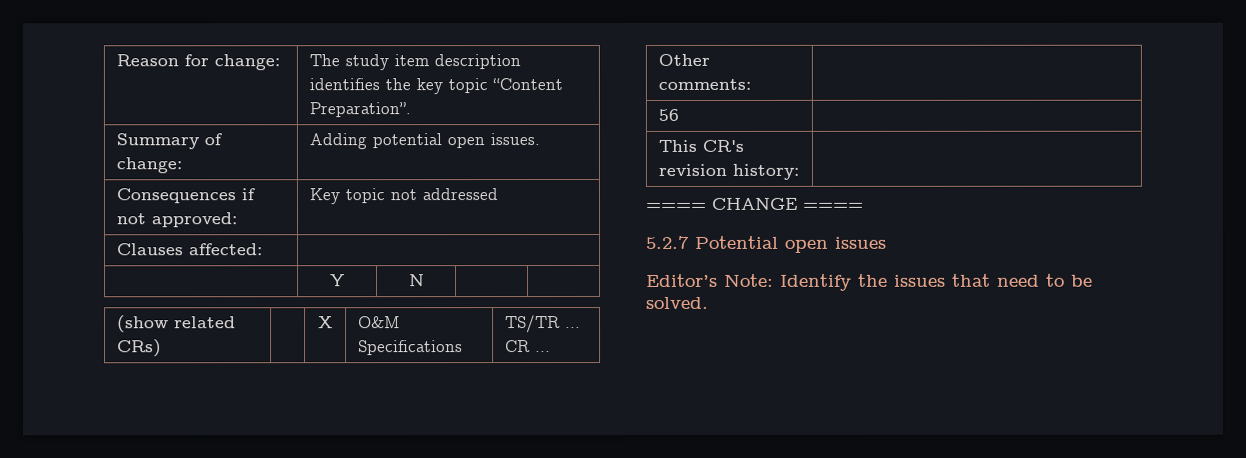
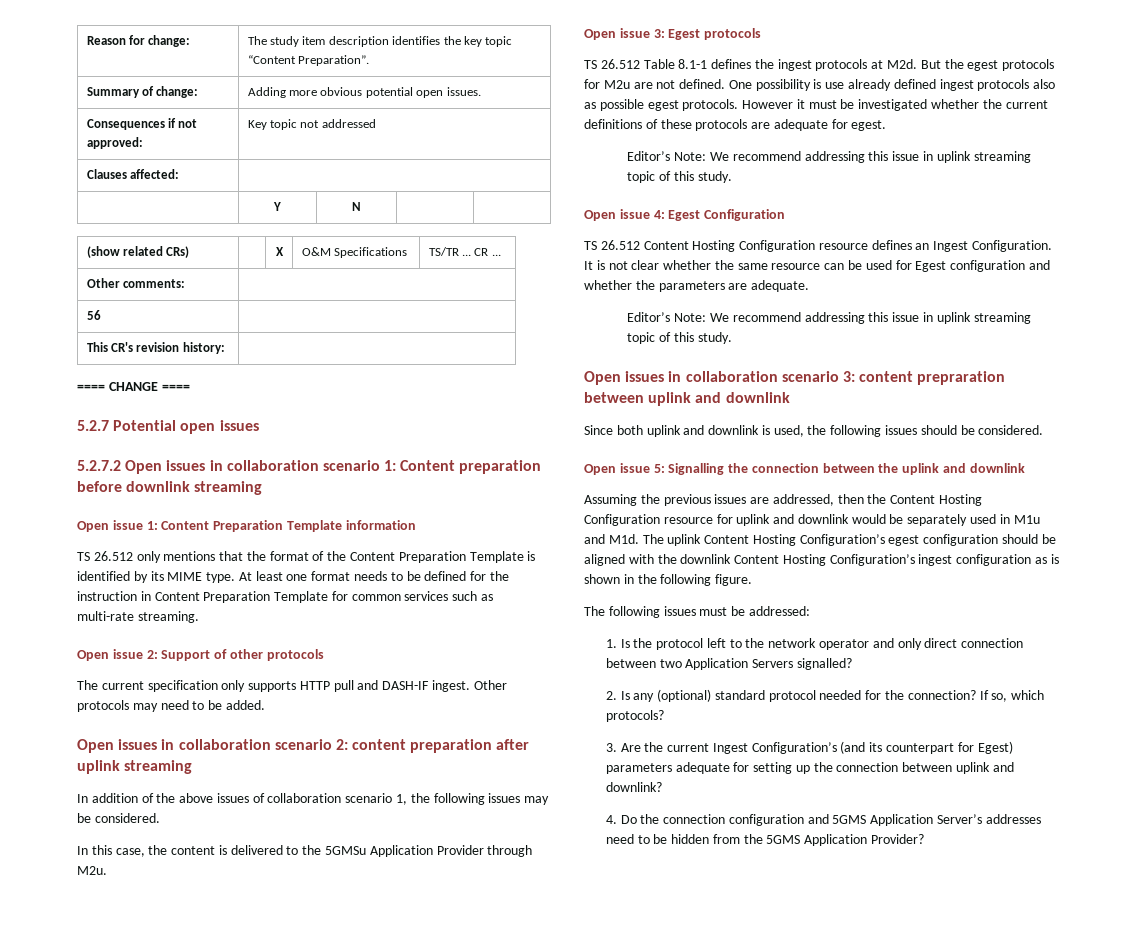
(367, 141) none -> [289,87,363,96] more obvious
[646,273,1093,291] [646,296,709,309] Editor’s Note: Identify the issues that need to be solved. -> [77,460,542,474] [77,481,263,495] [77,520,416,532] [77,551,536,563] [77,571,509,583] [77,591,494,603] [77,611,199,623] [77,649,324,661] [77,680,507,692] [77,700,265,712] [77,739,530,753] [77,760,193,774] [77,793,550,805] [77,813,160,823] [77,845,533,857] [77,866,107,875] [584,28,762,40] [584,59,1055,71] [584,79,1056,91] [584,99,1048,111] [584,119,887,131] [627,151,1031,163] [627,171,732,183] [584,209,786,221] [584,240,1053,252] [584,260,1050,272] [584,280,810,292] [627,312,1031,324] [627,332,732,344] [584,371,1006,385] [584,392,790,406] [584,425,1044,437] [584,463,1025,475] [584,494,983,506] [584,514,1040,526] [584,534,1056,546] [584,554,1059,566] [584,574,753,586] [584,606,810,618] [605,638,1024,650] [605,658,852,670] [605,689,1045,702] [605,710,664,722] [605,741,1013,754] [605,762,1014,774] [605,782,662,792] [605,814,1041,826] [605,834,924,846] 5.2.7.2 Open issues in collaboration scenario 1: Content preparation before downlink streaming // Open issue 1: Content Preparation Template information // TS 26.512 only mentions that the format of the Content Preparation Template is identified by its MIME type. At least one format needs to be defined for the instruction in Content Preparation Template for common services such as multi-rate streaming. // Open issue 2: Support of other protocols // The current specification only supports HTTP pull and DASH-IF ingest. Other protocols may need to be added. // Open issues in collaboration scenario 2: content preparation after uplink streaming // In addition of the above issues of collaboration scenario 1, the following issues may be considered. // In this case, the content is delivered to the 5GMSu Application Provider through M2u. // Open issue 3: Egest protocols // TS 26.512 Table 8.1-1 defines the ingest protocols at M2d. But the egest protocols for M2u are not defined. One possibility is use already defined ingest protocols also as possible egest protocols. However it must be investigated whether the current definitions of these protocols are adequate for egest. // Editor’s Note: We recommend addressing this issue in uplink streaming topic of this study. // Open issue 4: Egest Configuration // TS 26.512 Content Hosting Configuration resource defines an Ingest Configuration. It is not clear whether the same resource can be used for Egest configuration and whether the parameters are adequate. // Editor’s Note: We recommend addressing this issue in uplink streaming topic of this study. // Open issues in collaboration scenario 3: content prepraration between uplink and downlink // Since both uplink and downlink is used, the following issues should be considered. // Open issue 5: Signalling the connection between the uplink and downlink // Assuming the previous issues are addressed, then the Content Hosting Configuration resource for uplink and downlink would be separately used in M1u and M1d. The uplink Content Hosting Configuration’s egest configuration should be aligned with the downlink Content Hosting Configuration’s ingest configuration as is shown in the following figure. // The following issues must be addressed: // 1. Is the protocol left to the network operator and only direct connection between two Application Servers signalled? // 2. Is any (optional) standard protocol needed for the connection? If so, which protocols? // 3. Are the current Ingest Configuration’s (and its counterpart for Egest) parameters adequate for setting up the connection between uplink and downlink? // 4. Do the connection configuration and 5GMS Application Server’s addresses need to be hidden from the 5GMS Application Provider?

